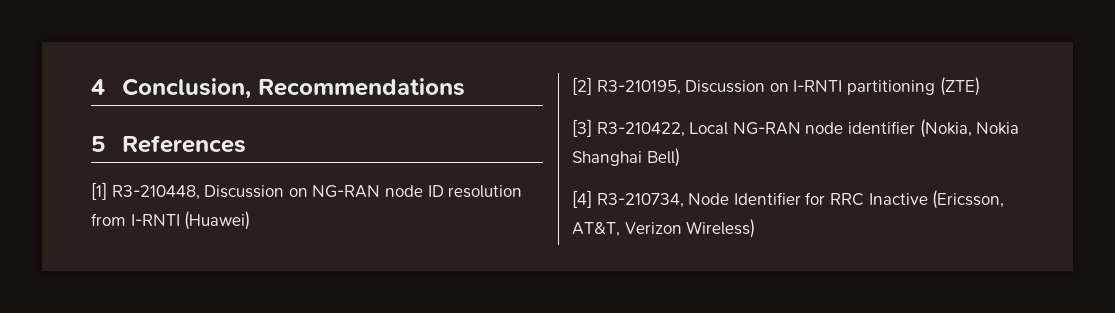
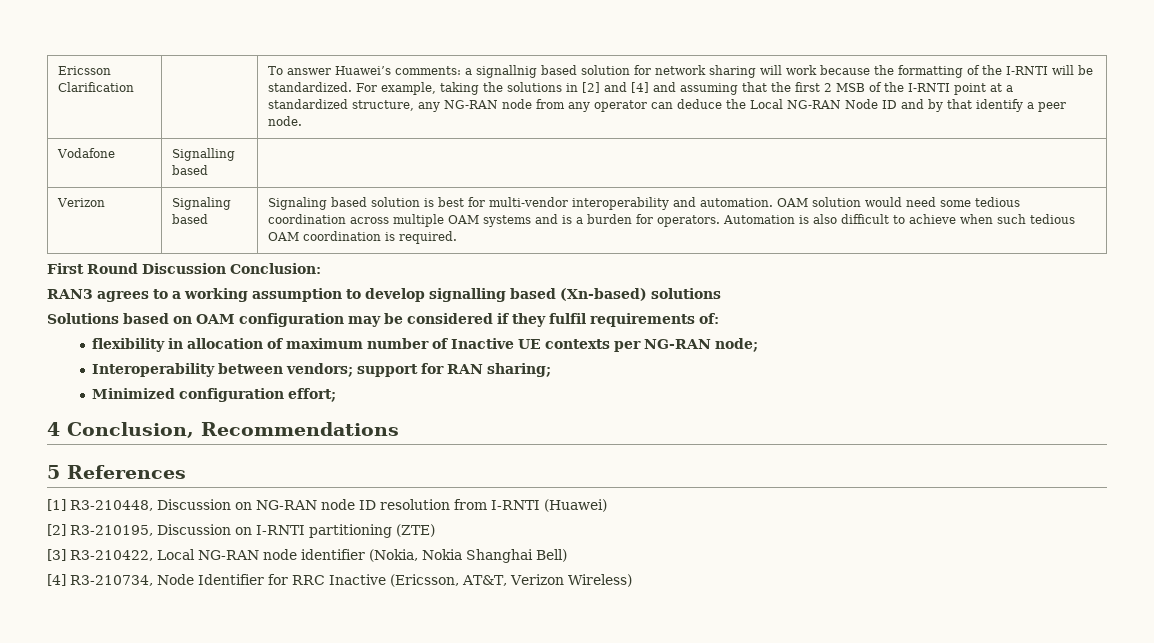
(91, 87) none -> [57,66,111,75] [57,82,134,92] [267,65,1093,78] [267,82,1013,95] [267,99,1066,112] [267,116,302,126] [56,148,115,158] [171,148,235,161] [171,165,208,175] [56,198,105,207] [171,197,231,210] [171,214,208,224] [267,197,1020,210] [267,214,1075,227] [267,231,457,244] [47,263,321,274] [47,288,721,302] [47,313,719,327] [91,338,758,352] [91,363,551,377] [91,388,336,402] Ericsson Clarification | | To answer Huawei’s comments: a signallnig based solution for network sharing will work because the formatting of the I-RNTI will be standardized. For example, taking the solutions in [2] and [4] and assuming that the first 2 MSB of the I-RNTI point at a standardized structure, any NG-RAN node from any operator can deduce the Local NG-RAN Node ID and by that identify a peer node. // Vodafone | Signalling based | // Verizon | Signaling based | Signaling based solution is best for multi-vendor interoperability and automation. OAM solution would need some tedious coordination across multiple OAM systems and is a burden for operators. Automation is also difficult to achieve when such tedious OAM coordination is required. // First Round Discussion Conclusion: // RAN3 agrees to a working assumption to develop signalling based (Xn-based) solutions // Solutions based on OAM configuration may be considered if they fulfil requirements of: // flexibility in allocation of maximum number of Inactive UE contexts per NG-RAN node; // Interoperability between vendors; support for RAN sharing; // Minimized configuration effort; //

